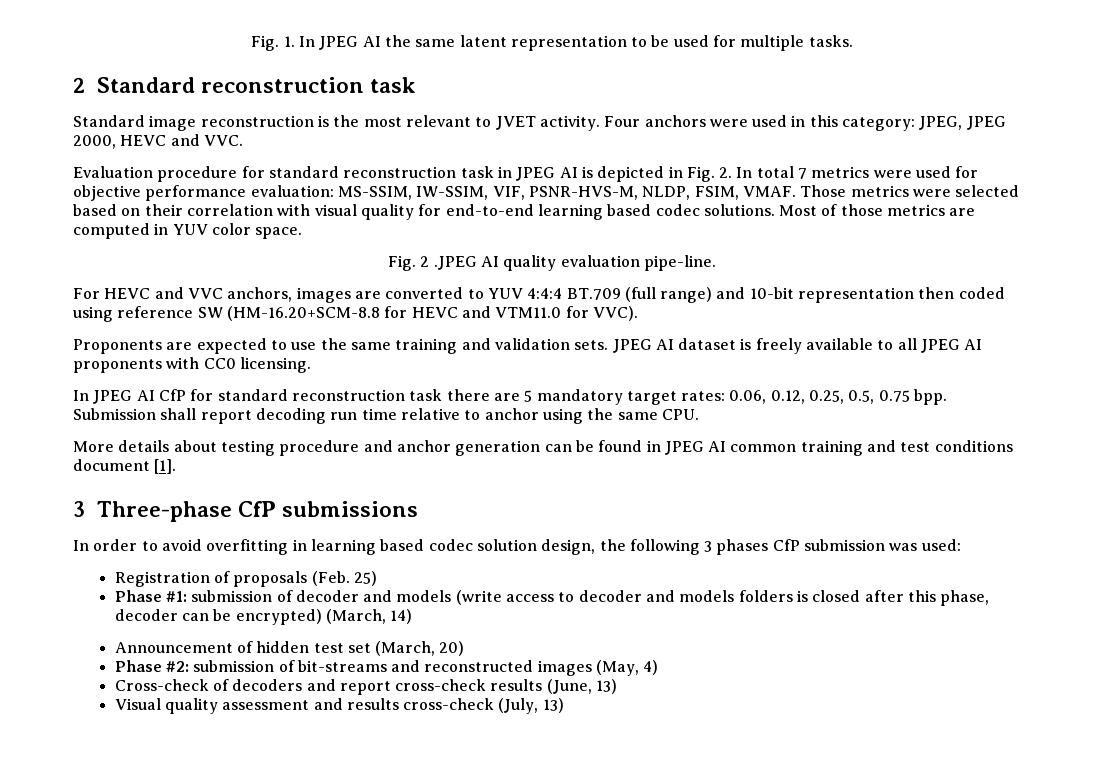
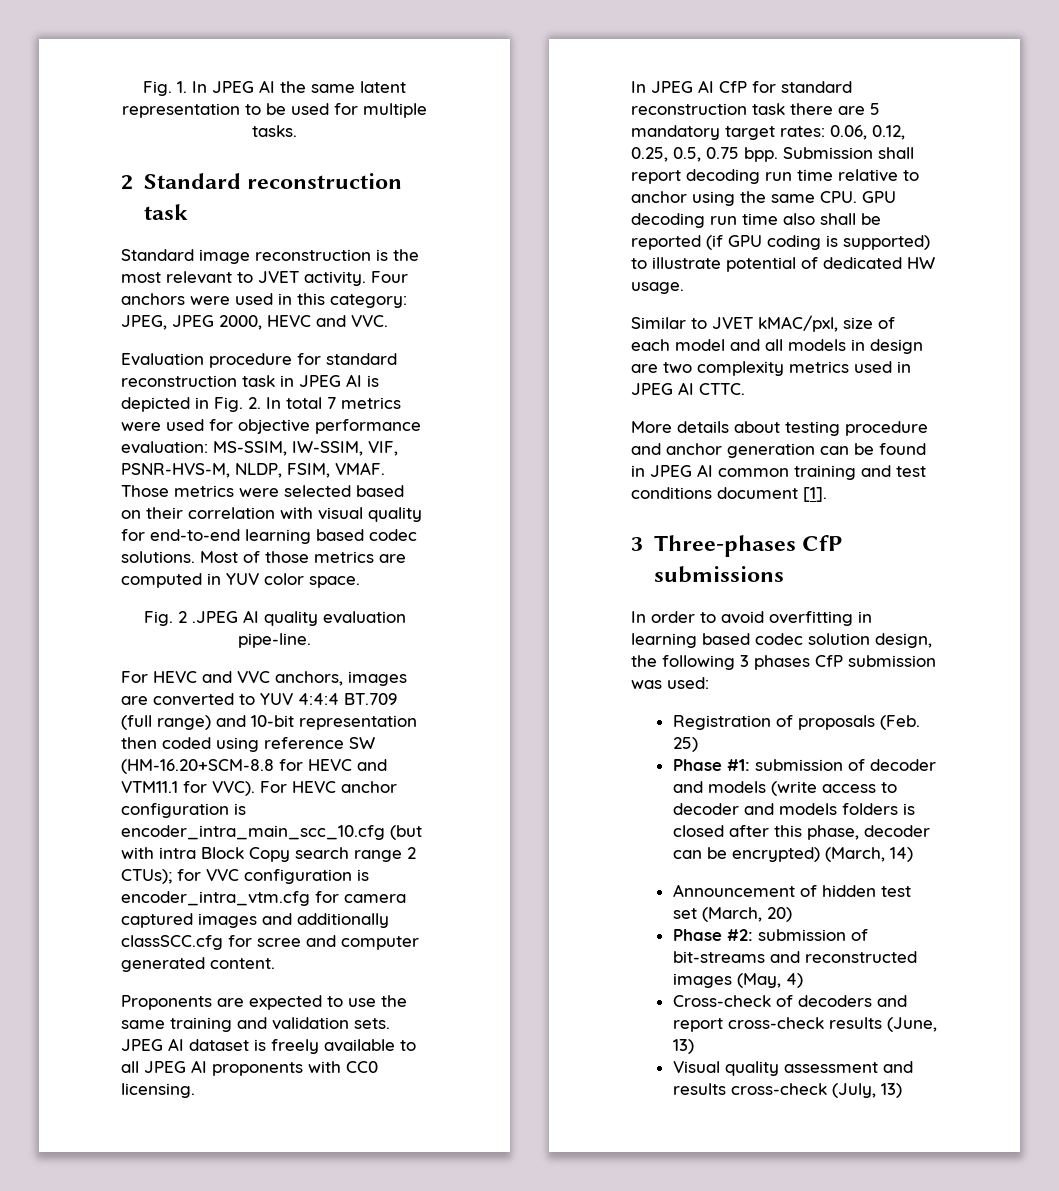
[495,307,562,318] VTM11.0 -> [121,781,178,793] VTM11.1
(638, 313) none -> [260,781,397,793] [121,803,246,818] [121,825,422,840] [121,847,416,862] [121,869,369,884] [121,891,406,906] [121,913,389,928] [121,935,419,950] [121,957,275,972] For HEVC anchor configuration is encoder_intra_main_scc_10.cfg (but with intra Block Copy search range 2 CTUs); for VVC configuration is encoder_intra_vtm.cfg for camera captured images and additionally classSCC.cfg for scree and computer generated content.
(699, 414) none -> [862,191,896,203] [631,213,881,228] [631,235,930,250] [631,257,935,272] [631,282,684,294] [631,315,895,332] [631,339,923,354] [631,361,911,376] [631,382,745,395] GPU decoding run time also shall be reported (if GPU coding is supported) to illustrate potential of dedicated HW usage. // Similar to JVET kMAC/pxl, size of each model and all models in design are two complexity metrics used in JPEG AI CTTC.
[96,501,232,522] Three-phase -> [654,535,797,557] Three-phases

